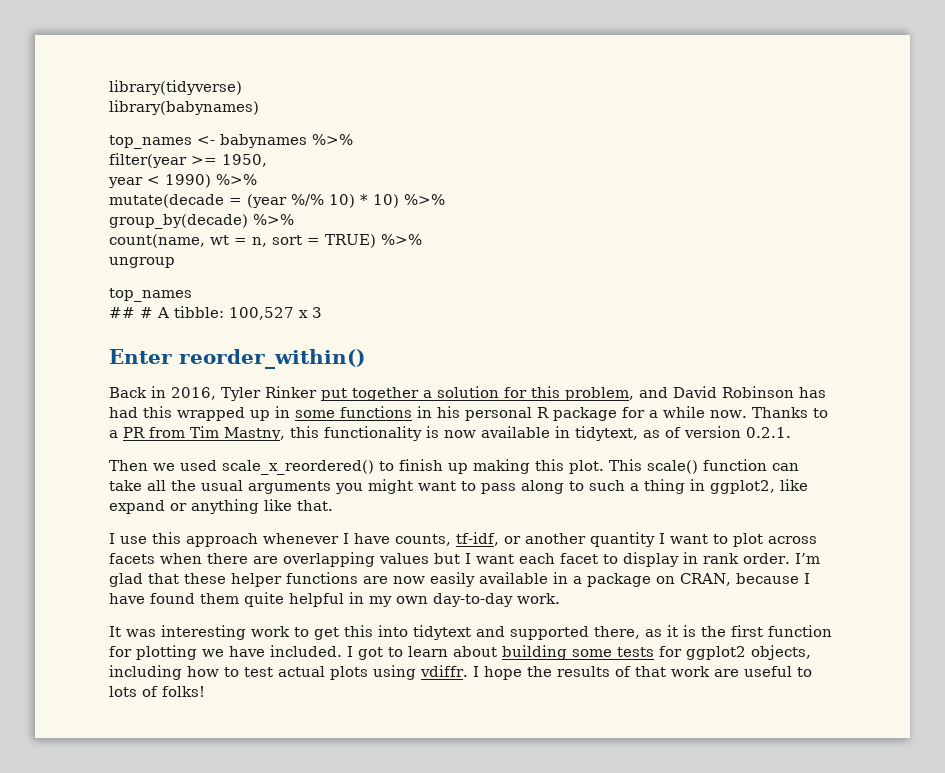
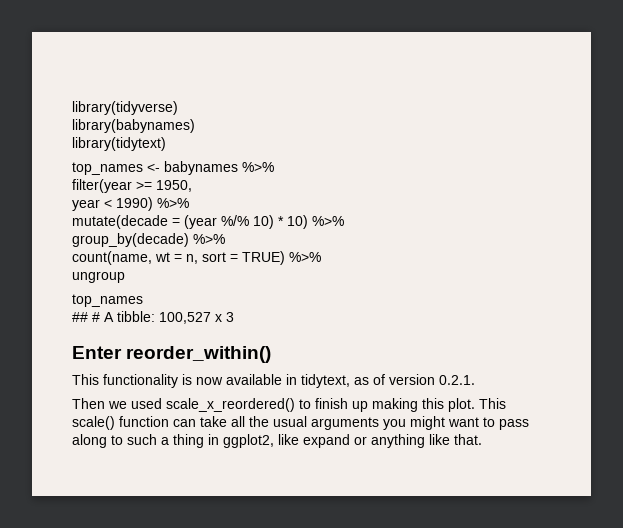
(259, 107) none -> [72,137,166,151] // library(tidytext)
[109,386,826,401] [109,406,828,421] [109,426,319,441] Back in 2016, Tyler Rinker put together a solution for this problem, and David Robinson has had this wrapped up in some functions in his personal R package for a while now. Thanks to a PR from Tim Mastny, this -> [72,374,99,385] This
[109,532,817,547] [109,552,820,567] [109,572,810,587] [109,592,560,607] [109,625,832,640] [109,645,811,660] [109,665,812,680] [109,686,205,697] // I use this approach whenever I have counts, tf-idf, or another quantity I want to plot across facets when there are overlapping values but I want each facet to display in rank order. I’m glad that these helper functions are now easily available in a package on CRAN, because I have found them quite helpful in my own day-to-day work. // It was interesting work to get this into tidytext and supported there, as it is the first function for plotting we have included. I got to learn about building some tests for ggplot2 objects, including how to test actual plots using vdiffr. I hope the results of that work are useful to lots of folks! -> (482, 439) none

